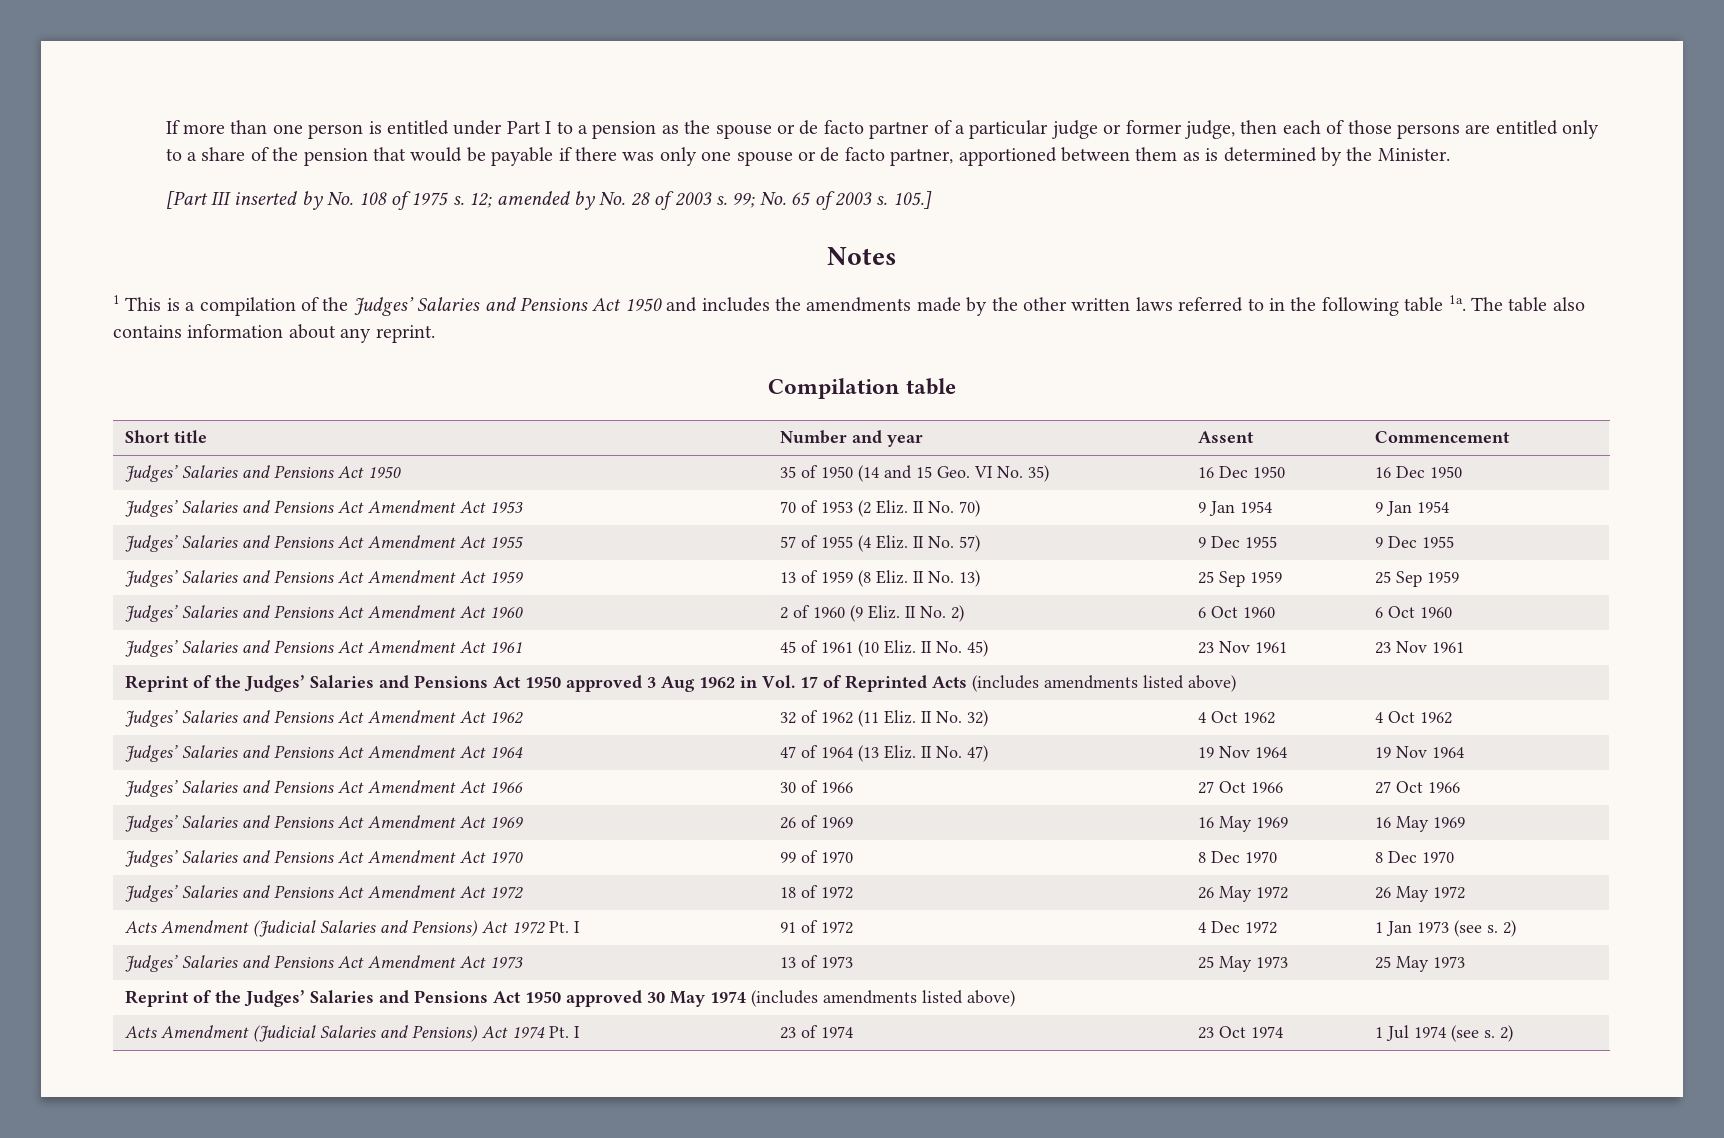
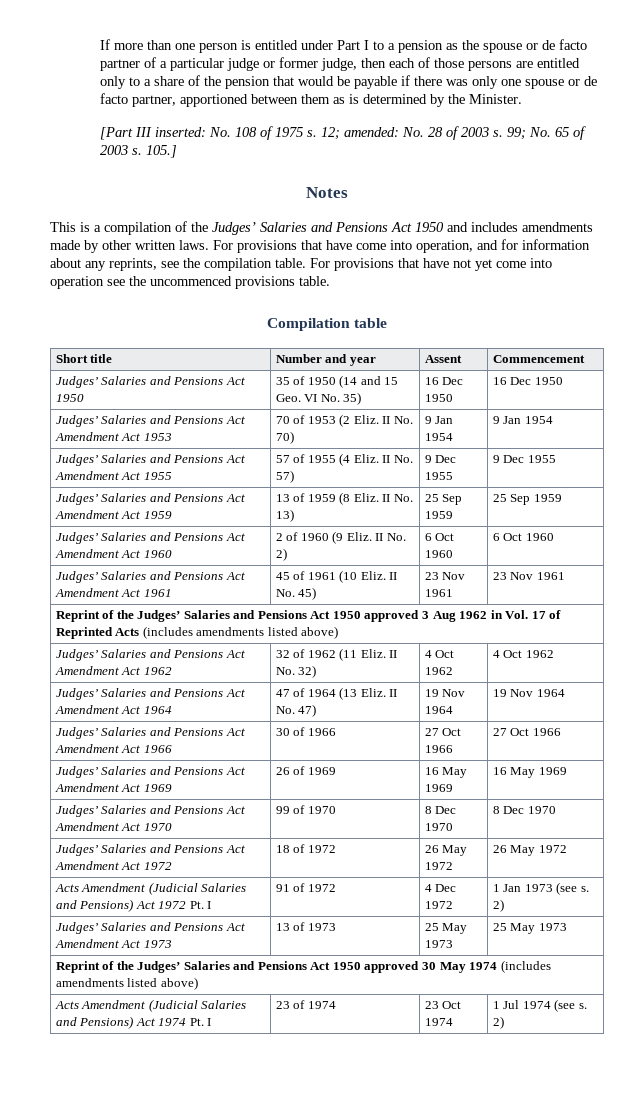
[234,191,323,210] inserted by -> [155,127,207,137] inserted:
[496,191,596,210] amended by -> [344,127,400,137] amended:
[113,295,120,304] 1 -> (348, 192) none
[774,297,801,311] the -> (518, 227) none
[991,297,1018,311] the -> (99, 246) none
[1135,295,1585,316] [113,324,435,343] laws referred to in the following table 1a. The table also contains information about any reprint. -> [179,239,590,253] [50,258,552,271] [50,276,330,289] laws. For provisions that have come into operation, and for information about any reprints, see the compilation table. For provisions that have not yet come into operation see the uncommenced provisions table.

